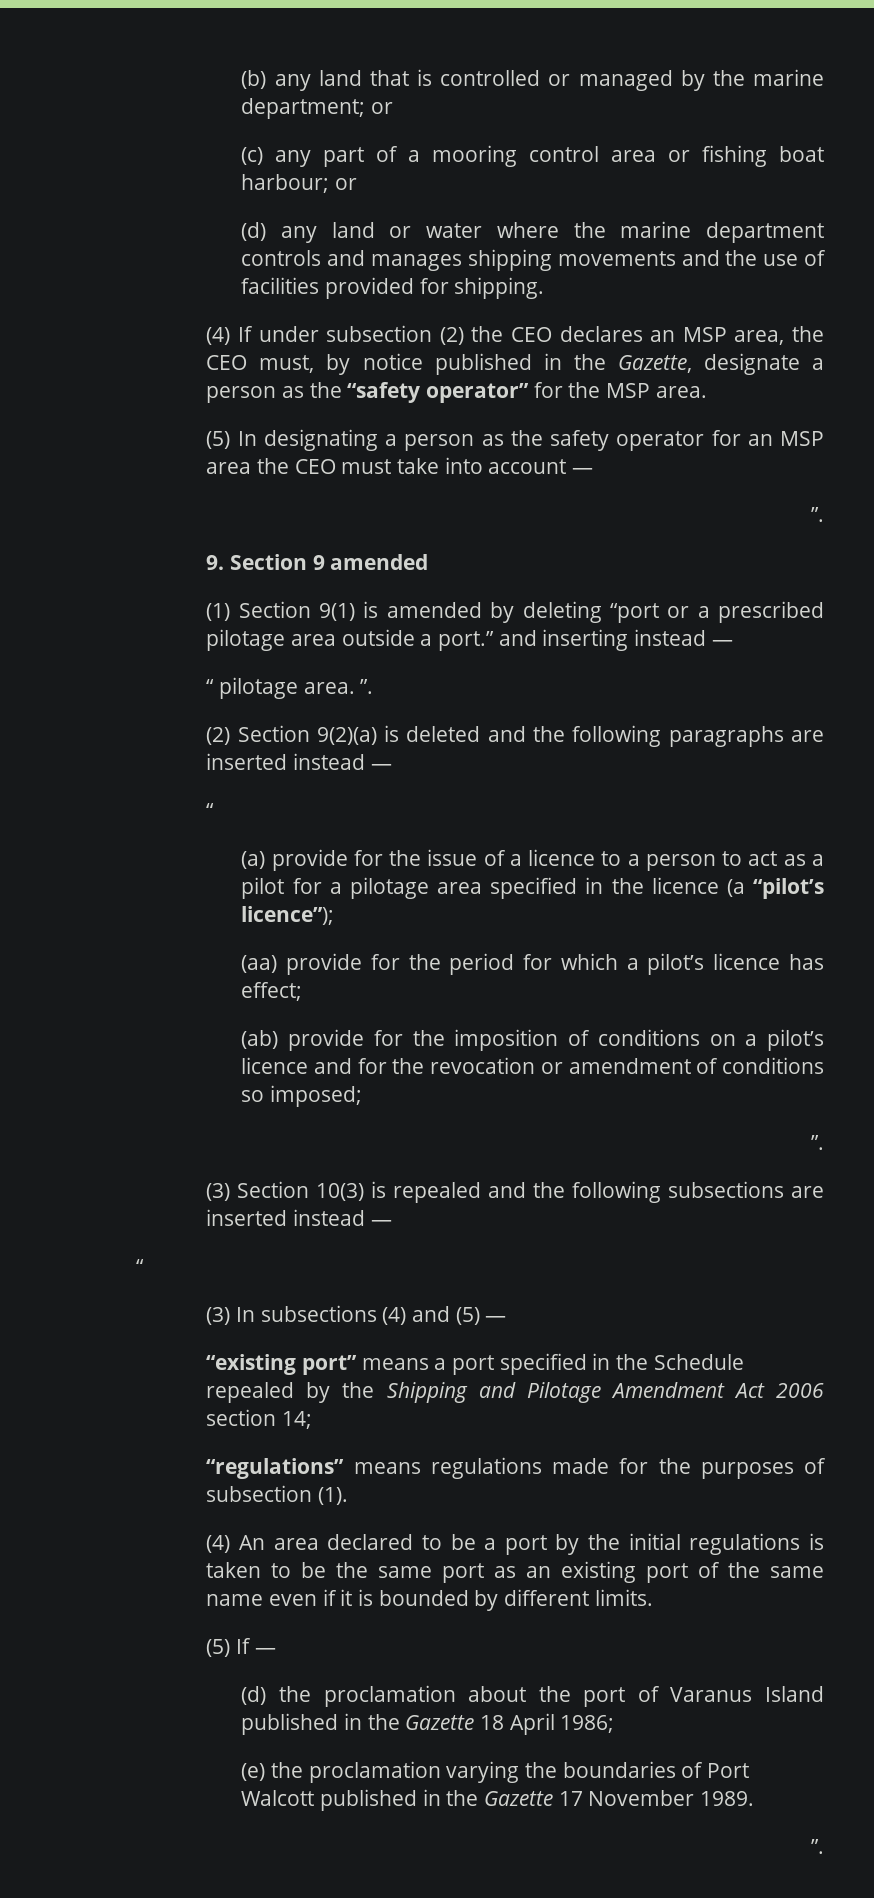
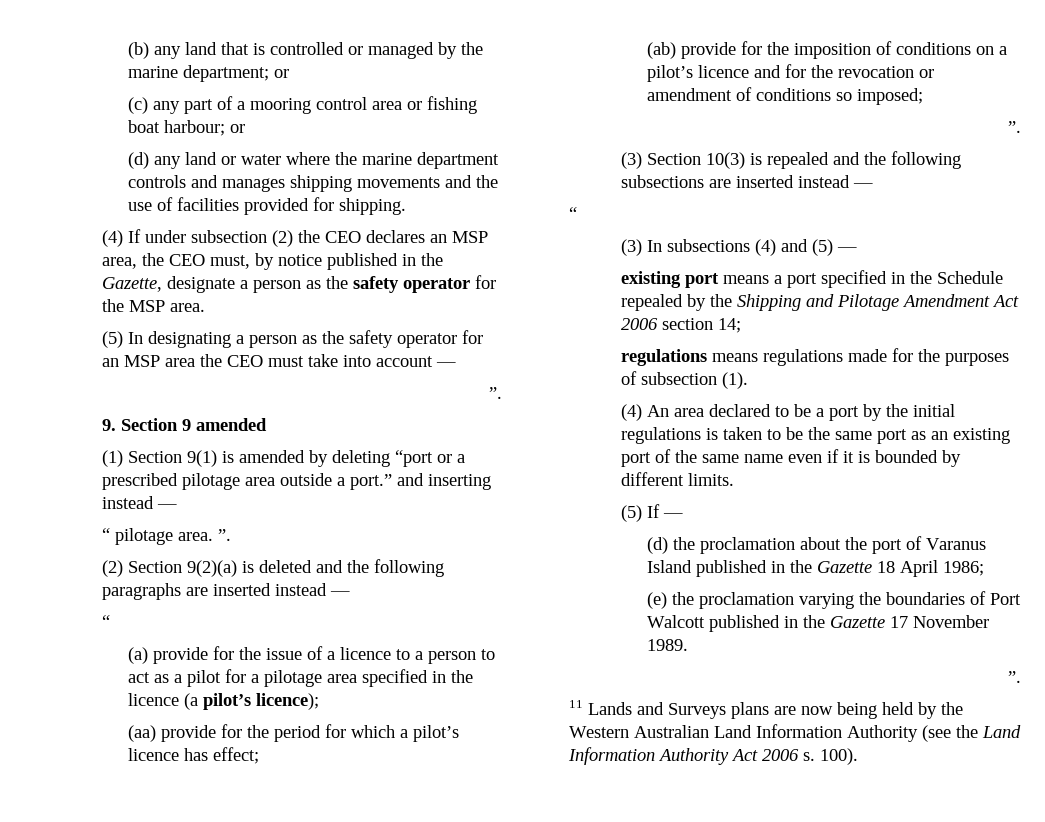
[347,382,529,403] “safety operator” -> [352,276,470,293] safety operator
[752,878,824,899] [241,906,335,925] “pilot’s licence”); -> [202,693,319,710] pilot’s licence);
[206,1354,357,1375] “existing port” -> [620,271,719,288] existing port
[206,1458,345,1479] “regulations” -> [620,349,707,366] regulations
(824, 1846) none -> [568,700,963,719] [568,724,1021,742] [567,747,858,765] // 11 Lands and Surveys plans are now being held by the Western Australian Land Information Authority (see the Land Information Authority Act 2006 s. 100).

